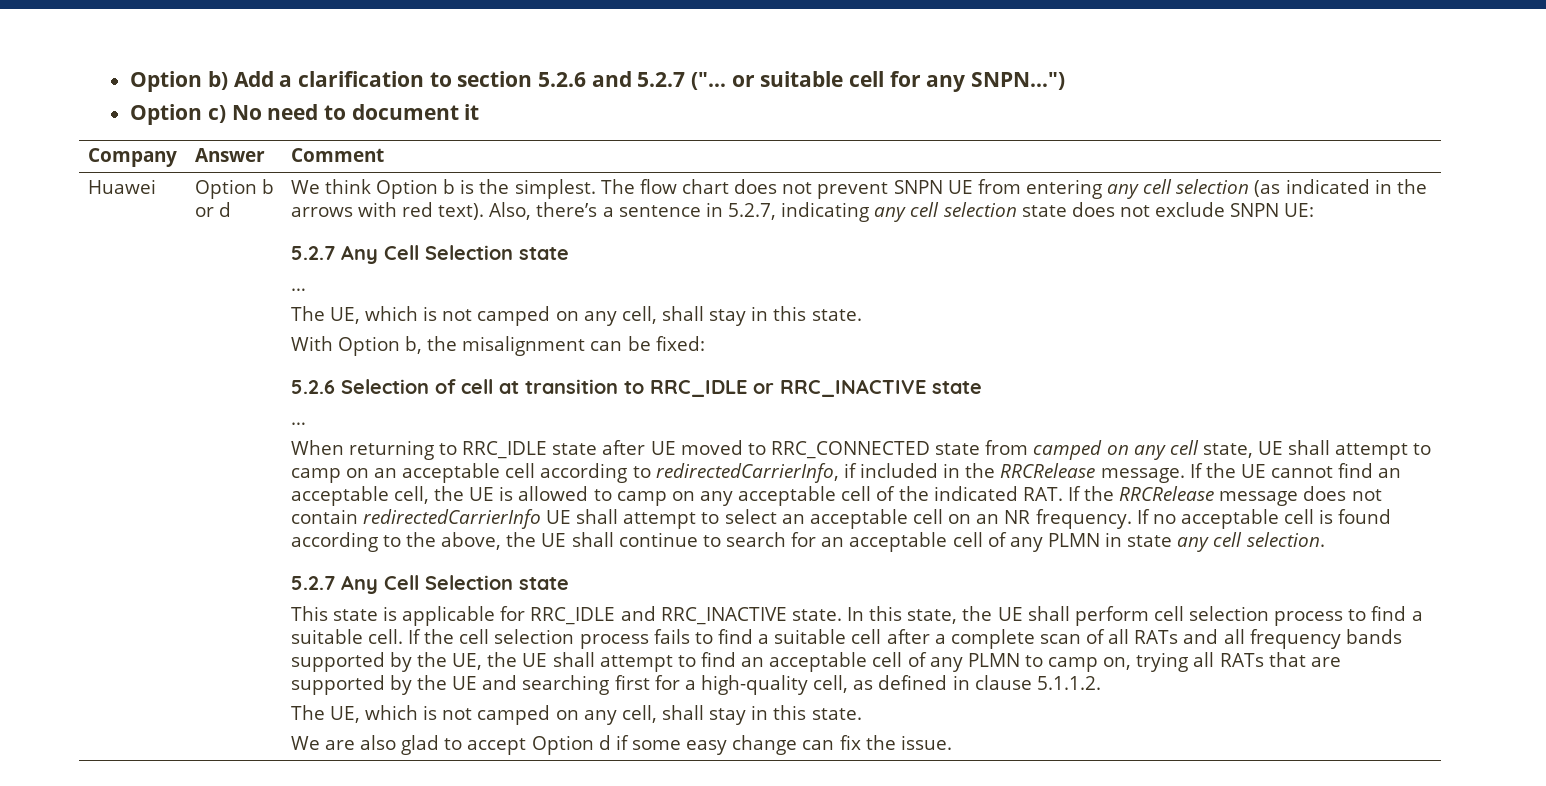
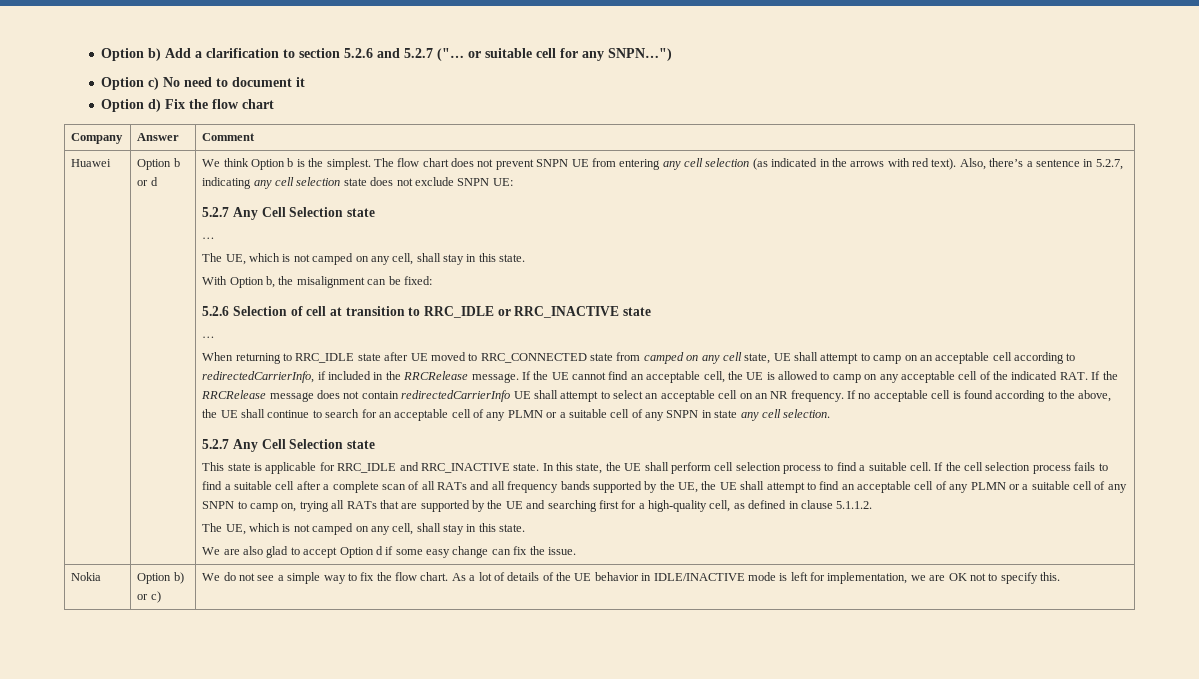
(480, 112) none -> [101,99,275,112] // Option d) Fix the flow chart
(1100, 540) none -> [546,409,699,421] or a suitable cell of any SNPN
(1020, 660) none -> [1008,481,1127,493] [202,501,235,509] or a suitable cell of any SNPN
(952, 742) none -> [71,572,102,581] [137,572,184,584] [137,591,161,603] [202,572,1061,584] // Nokia | Option b) or c) | We do not see a simple way to fix the flow chart. As a lot of details of the UE behavior in IDLE/INACTIVE mode is left for implementation, we are OK not to specify this.

